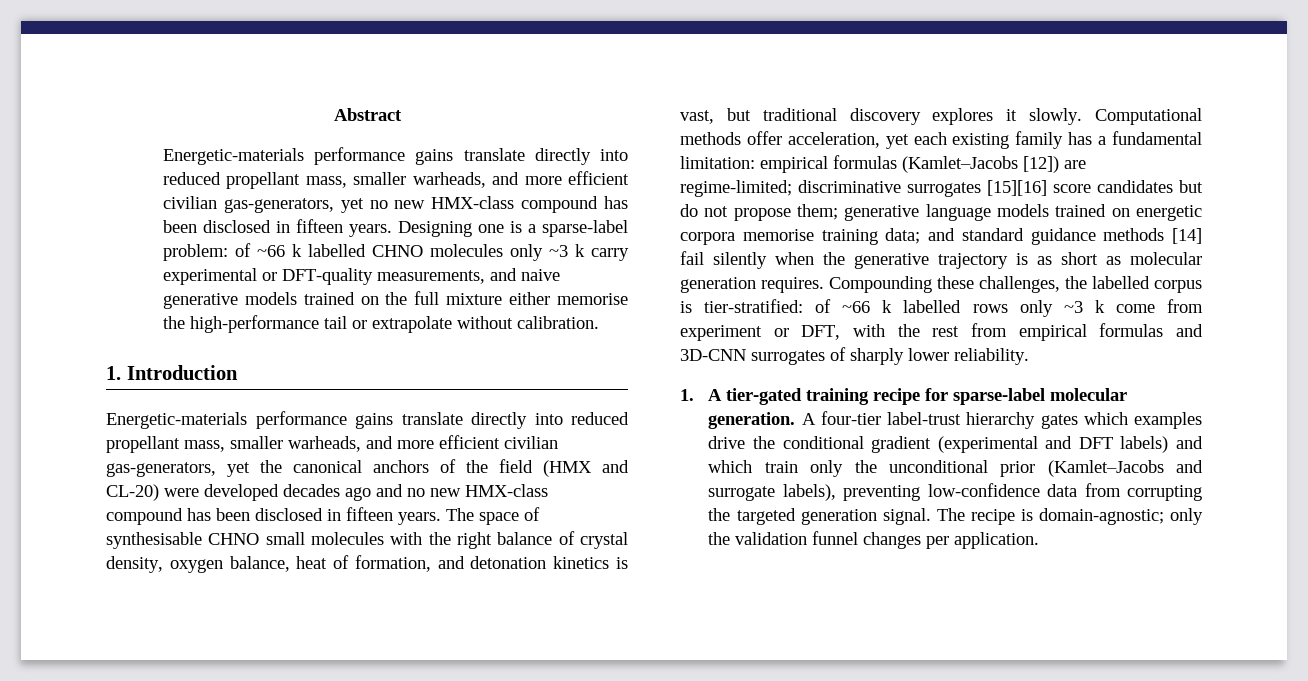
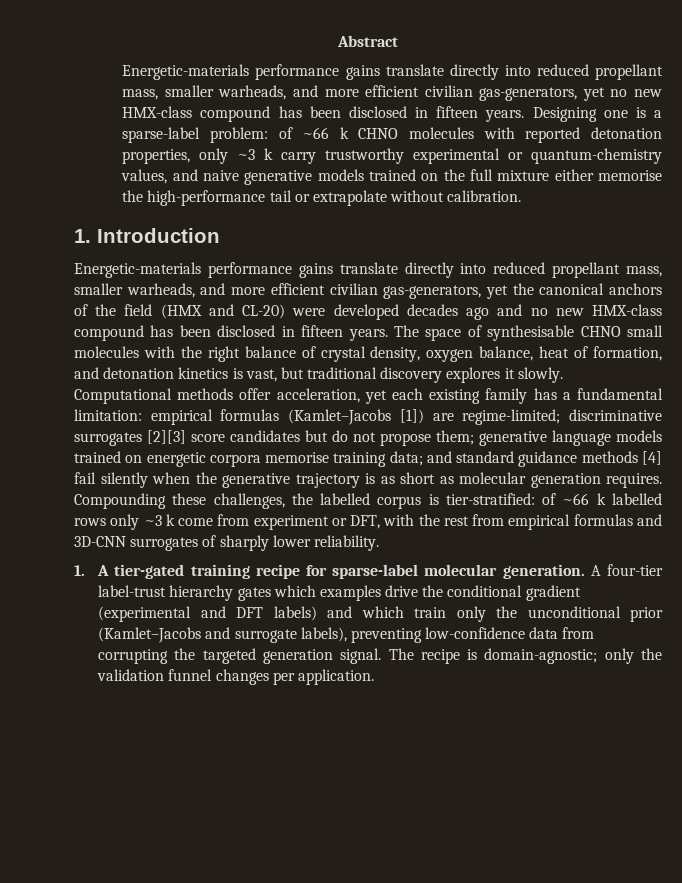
[307,244,366,257] labelled -> (349, 133) none
(503, 250) none -> [483,127,662,143] [122,149,191,164] with reported detonation properties,
(629, 254) none -> [325,148,405,164] trustworthy
[281,268,485,285] DFT-quality measurements, -> [530,148,662,164] [121,169,168,184] quantum-chemistry values,
[1023,156,1059,173] [12]) -> [399,409,424,424] [1])
[987,180,1047,196] [15][16] -> [147,430,186,444] [2][3]
[1172,228,1202,244] [14] -> [641,451,662,465] [4]

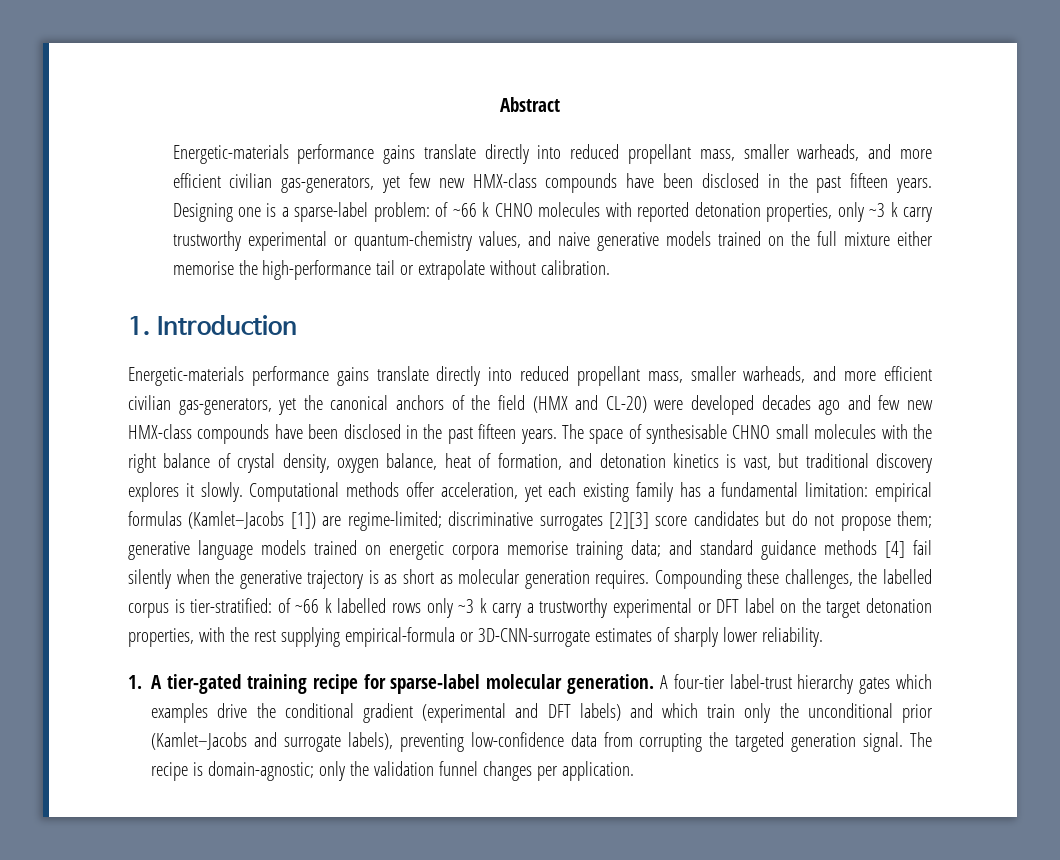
[610,89,662,97] [122,106,429,122] no new HMX-class compound has been disclosed in -> [408,173,842,193] few new HMX-class compounds have been disclosed in the past
[530,304,662,316] [74,325,295,341] no new HMX-class compound has been disclosed in -> [878,395,933,410] [128,424,473,444] few new HMX-class compounds have been disclosed in the past
[178,514,662,530] [74,536,199,551] come from experiment or DFT, with the rest from empirical formulas and 3D-CNN surrogates -> [492,598,932,618] [128,627,652,647] carry a trustworthy experimental or DFT label on the target detonation properties, with the rest supplying empirical-formula or 3D-CNN-surrogate estimates

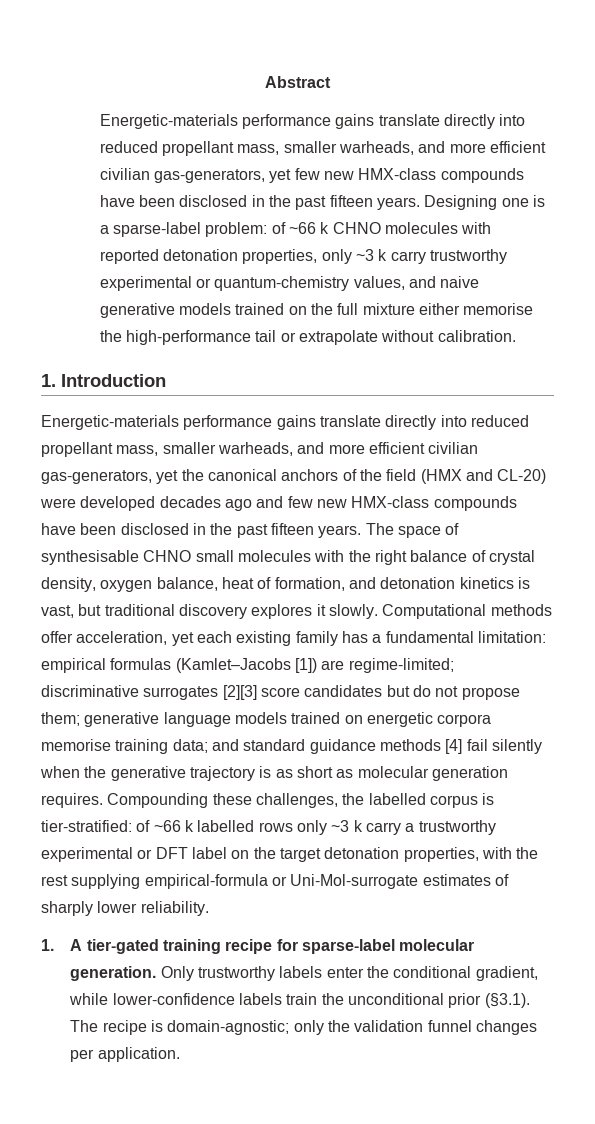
[477,628,590,647] 3D-CNN-surrogate -> [290,874,419,889] Uni-Mol-surrogate
[659,674,933,694] [151,703,934,723] [151,732,904,752] A four-tier label-trust hierarchy gates which examples drive the conditional gradient (experimental and DFT labels) and which train only the unconditional prior (Kamlet–Jacobs and surrogate labels), preventing low-confidence data from corrupting the targeted generation signal. -> [160,966,538,981] [69,993,530,1008] Only trustworthy labels enter the conditional gradient, while lower-confidence labels train the unconditional prior (§3.1).

